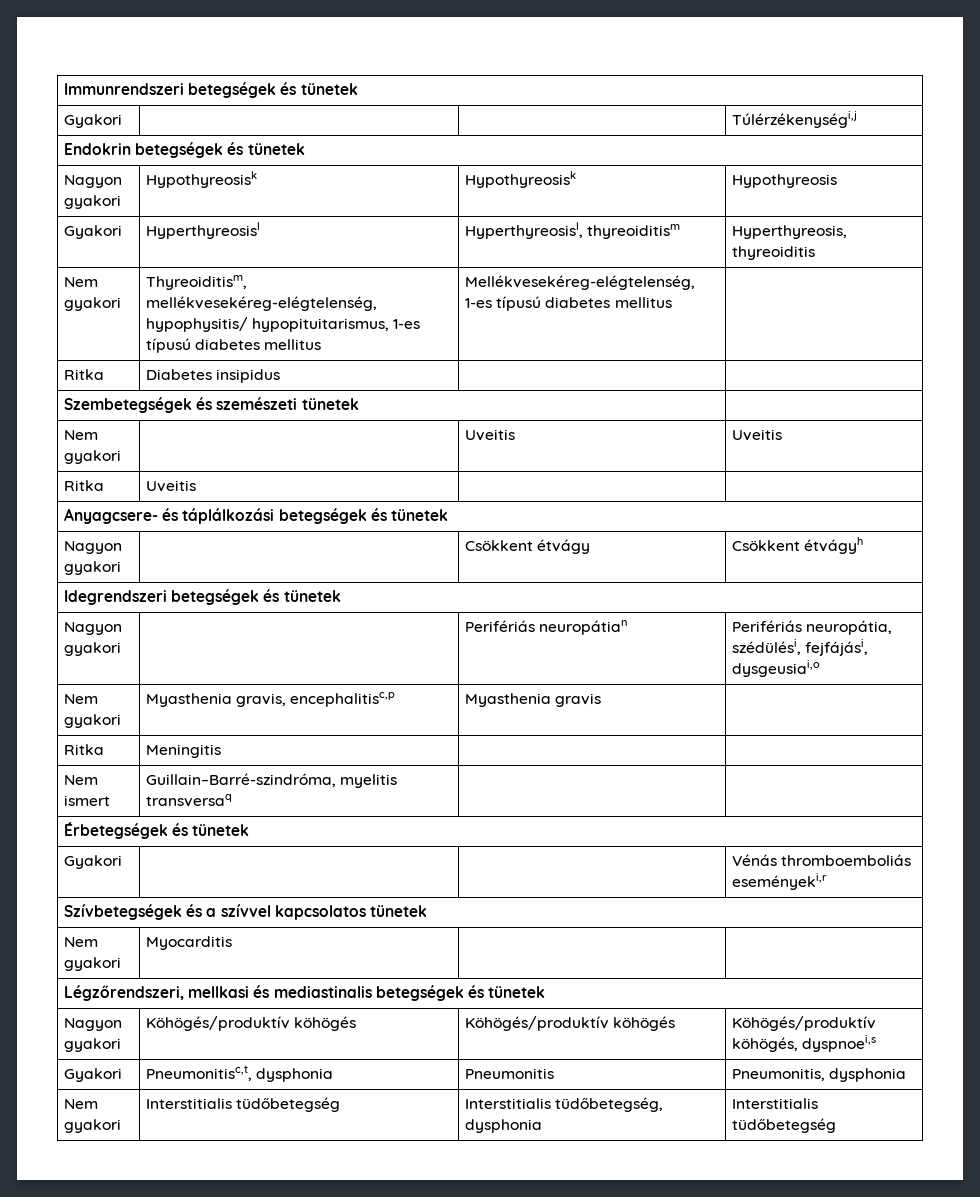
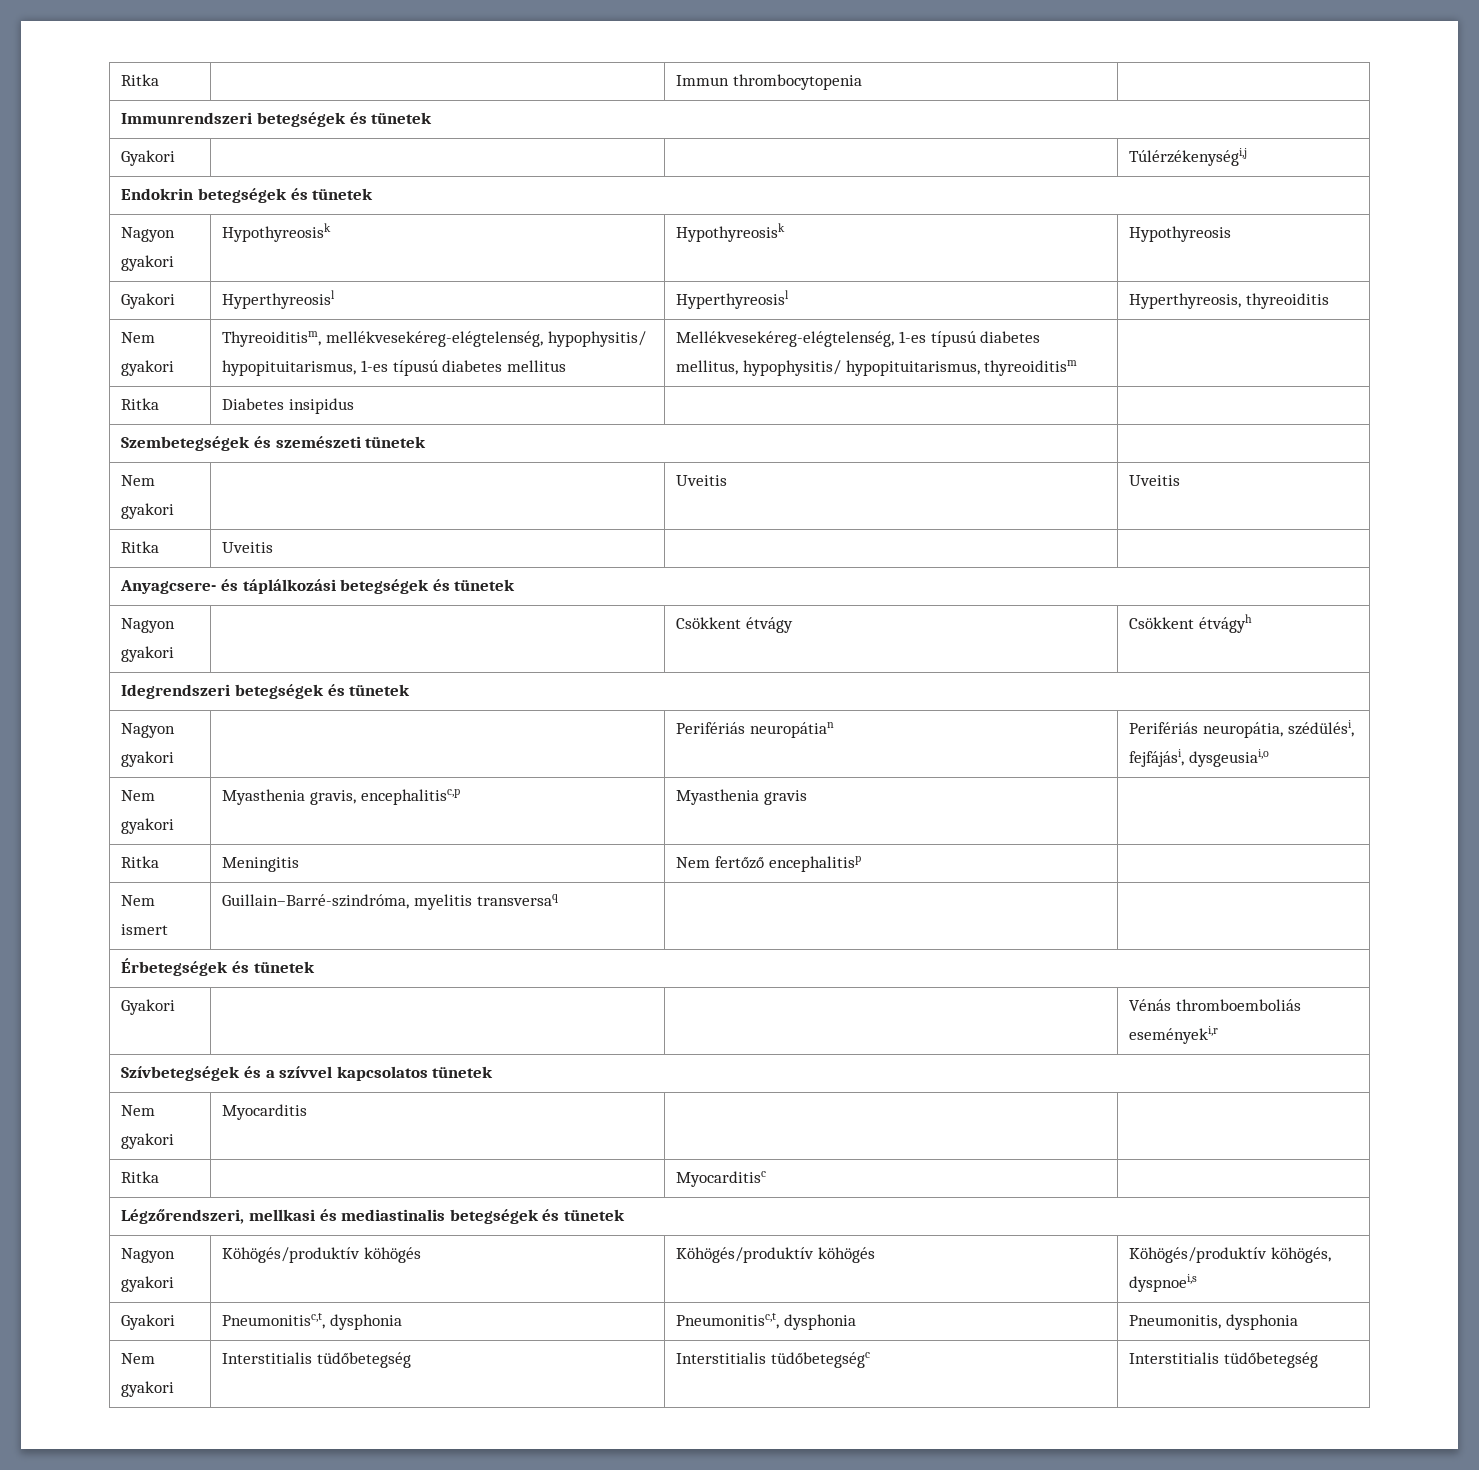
(63, 89) none -> [121,74,160,86] [676,74,862,90] Ritka | | Immun thrombocytopenia | //
[464,222,681,239] Hyperthyreosisl, thyreoiditism -> [676,290,790,309] Hyperthyreosisl
[614,297,672,308] mellitus -> [676,360,1078,376] mellitus, hypophysitis/ hypopituitarismus, thyreoiditism
(221, 751) none -> [676,856,861,872] Nem fertőző encephalitisp
(232, 943) none -> [121,1171,160,1183] [676,1171,767,1187] // Ritka | | Myocarditisc |
[464,1068,554,1079] Pneumonitis -> [676,1313,856,1330] Pneumonitisc,t, dysphonia
[555,1097,664,1112] [464,1119,542,1133] tüdőbetegség, dysphonia -> [770,1352,870,1368] tüdőbetegségc

